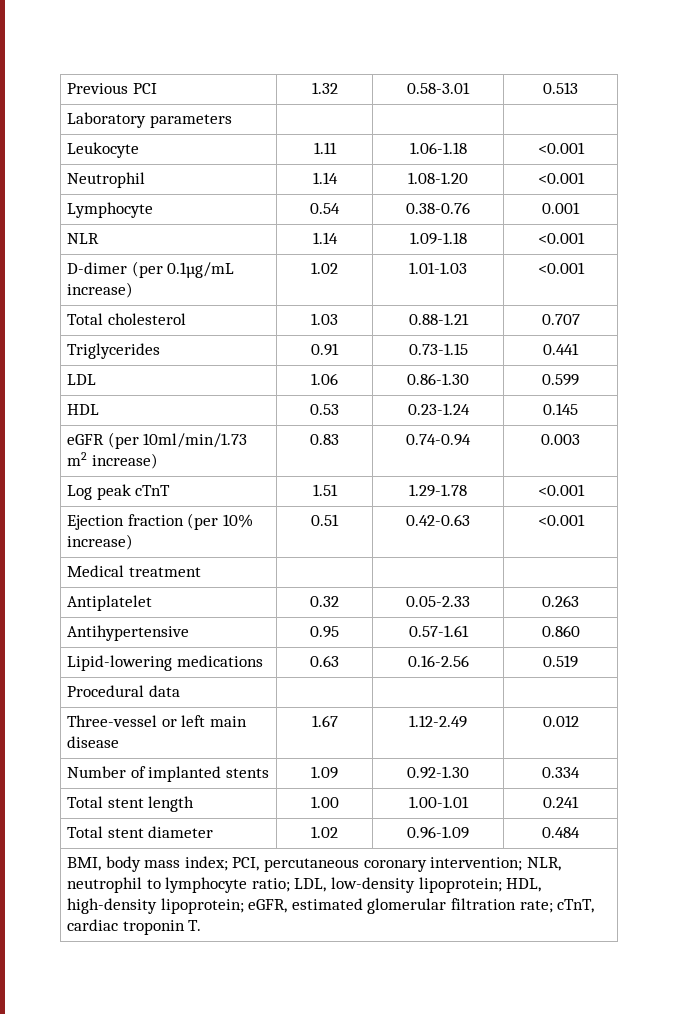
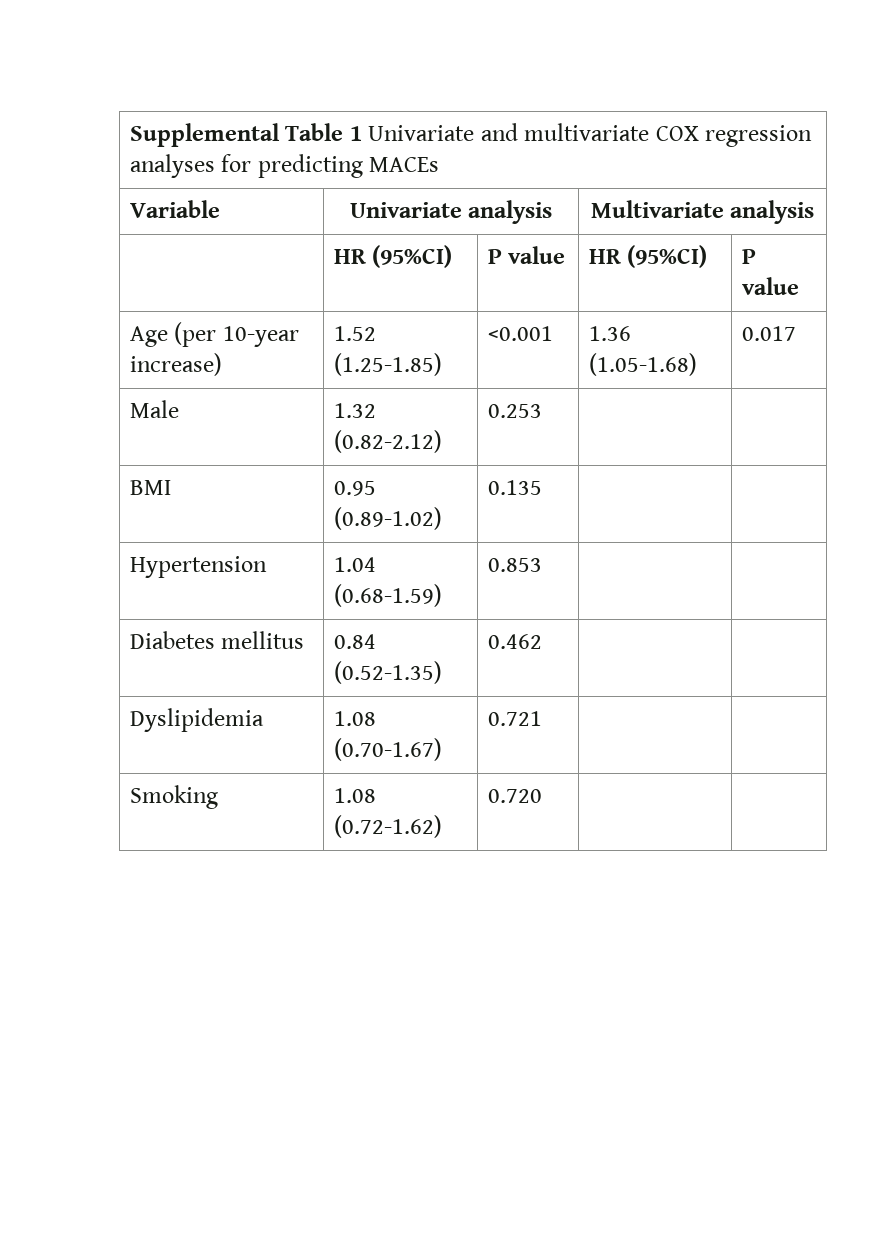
[67,83,157,94] [311,82,338,94] [407,82,470,94] [543,82,578,94] [67,112,232,128] [67,142,140,158] [313,142,337,154] [409,142,467,154] [537,142,585,154] [67,172,146,188] [312,172,338,184] [408,172,468,184] [537,172,585,184] [67,202,154,218] [310,203,340,214] [406,202,470,214] [542,202,580,214] [67,233,100,244] [312,232,338,244] [409,232,467,245] [537,232,585,244] [67,261,235,278] [67,282,134,298] [311,262,338,274] [409,262,467,274] [537,262,585,274] [67,313,186,325] [311,313,338,325] [408,313,469,325] [541,314,580,325] [67,343,161,359] [311,343,339,356] [408,343,468,355] [543,343,579,355] [67,374,97,385] [311,373,338,385] [407,373,469,385] [542,374,579,386] [67,404,100,415] [310,404,339,415] [407,403,470,415] [543,403,578,415] [67,432,248,449] [67,452,158,469] [310,434,339,445] [406,434,471,446] [541,434,580,445] [67,484,171,500] [312,484,338,496] [409,484,467,497] [537,484,585,496] [67,513,253,530] [67,534,134,550] [311,514,339,526] [406,514,470,526] [537,514,585,526] [67,565,201,577] [67,595,153,611] [310,596,339,607] [406,596,470,607] [542,595,579,607] [67,625,190,641] [310,626,339,638] [408,625,469,637] [541,625,580,637] [67,655,263,671] [310,655,339,667] [407,655,469,667] [543,655,578,668] [67,685,180,697] [67,715,247,727] [67,736,120,748] [311,715,338,727] [409,715,467,728] [542,715,579,727] [67,766,269,782] [311,766,338,779] [407,766,469,779] [542,767,580,778] [67,796,195,812] [310,796,339,808] [408,796,469,808] [543,796,579,808] [67,826,214,838] [311,826,338,838] [407,826,469,839] [542,827,580,838] [67,856,561,872] [67,877,542,893] [67,898,595,914] [67,919,202,935] Previous PCI | 1.32 | 0.58-3.01 | 0.513 // Laboratory parameters | | | // Leukocyte | 1.11 | 1.06-1.18 | <0.001 // Neutrophil | 1.14 | 1.08-1.20 | <0.001 // Lymphocyte | 0.54 | 0.38-0.76 | 0.001 // NLR | 1.14 | 1.09-1.18 | <0.001 // D-dimer (per 0.1µg/mL increase) | 1.02 | 1.01-1.03 | <0.001 // Total cholesterol | 1.03 | 0.88-1.21 | 0.707 // Triglycerides | 0.91 | 0.73-1.15 | 0.441 // LDL | 1.06 | 0.86-1.30 | 0.599 // HDL | 0.53 | 0.23-1.24 | 0.145 // eGFR (per 10ml/min/1.73 m2 increase) | 0.83 | 0.74-0.94 | 0.003 // Log peak cTnT | 1.51 | 1.29-1.78 | <0.001 // Ejection fraction (per 10% increase) | 0.51 | 0.42-0.63 | <0.001 // Medical treatment | | | // Antiplatelet | 0.32 | 0.05-2.33 | 0.263 // Antihypertensive | 0.95 | 0.57-1.61 | 0.860 // Lipid-lowering medications | 0.63 | 0.16-2.56 | 0.519 // Procedural data | | | // Three-vessel or left main disease | 1.67 | 1.12-2.49 | 0.012 // Number of implanted stents | 1.09 | 0.92-1.30 | 0.334 // Total stent length | 1.00 | 1.00-1.01 | 0.241 // Total stent diameter | 1.02 | 0.96-1.09 | 0.484 // BMI, body mass index; PCI, percutaneous coronary intervention; NLR, neutrophil to lymphocyte ratio; LDL, low-density lipoprotein; HDL, high-density lipoprotein; eGFR, estimated glomerular filtration rate; cTnT, cardiac troponin T. -> [129,123,813,147] [129,154,440,178] [129,200,220,218] [349,200,553,224] [590,200,815,224] [333,245,453,268] [487,246,566,264] [588,245,708,268] [741,249,756,264] [741,277,799,295] [129,322,299,347] [129,353,222,376] [333,326,376,341] [333,353,442,376] [487,326,553,341] [588,326,631,341] [588,353,697,376] [741,326,796,341] [129,400,179,418] [333,403,376,418] [333,430,442,453] [487,404,542,418] [129,480,171,495] [333,481,376,496] [333,507,442,530] [487,480,542,495] [129,556,267,578] [333,557,376,572] [333,584,442,607] [487,558,542,572] [129,631,305,649] [333,634,376,649] [333,661,442,684] [487,634,542,649] [129,708,264,732] [333,711,376,726] [333,738,442,761] [487,711,542,726] [129,785,218,809] [333,788,376,803] [333,815,442,838] [487,789,542,803] Supplemental Table 1 Univariate and multivariate COX regression analyses for predicting MACEs // Variable | Univariate analysis | Multivariate analysis // | HR (95%CI) | P value | HR (95%CI) | P value // Age (per 10-year increase) | 1.52 (1.25-1.85) | <0.001 | 1.36 (1.05-1.68) | 0.017 // Male | 1.32 (0.82-2.12) | 0.253 | | // BMI | 0.95 (0.89-1.02) | 0.135 | | // Hypertension | 1.04 (0.68-1.59) | 0.853 | | // Diabetes mellitus | 0.84 (0.52-1.35) | 0.462 | | // Dyslipidemia | 1.08 (0.70-1.67) | 0.721 | | // Smoking | 1.08 (0.72-1.62) | 0.720 | |

